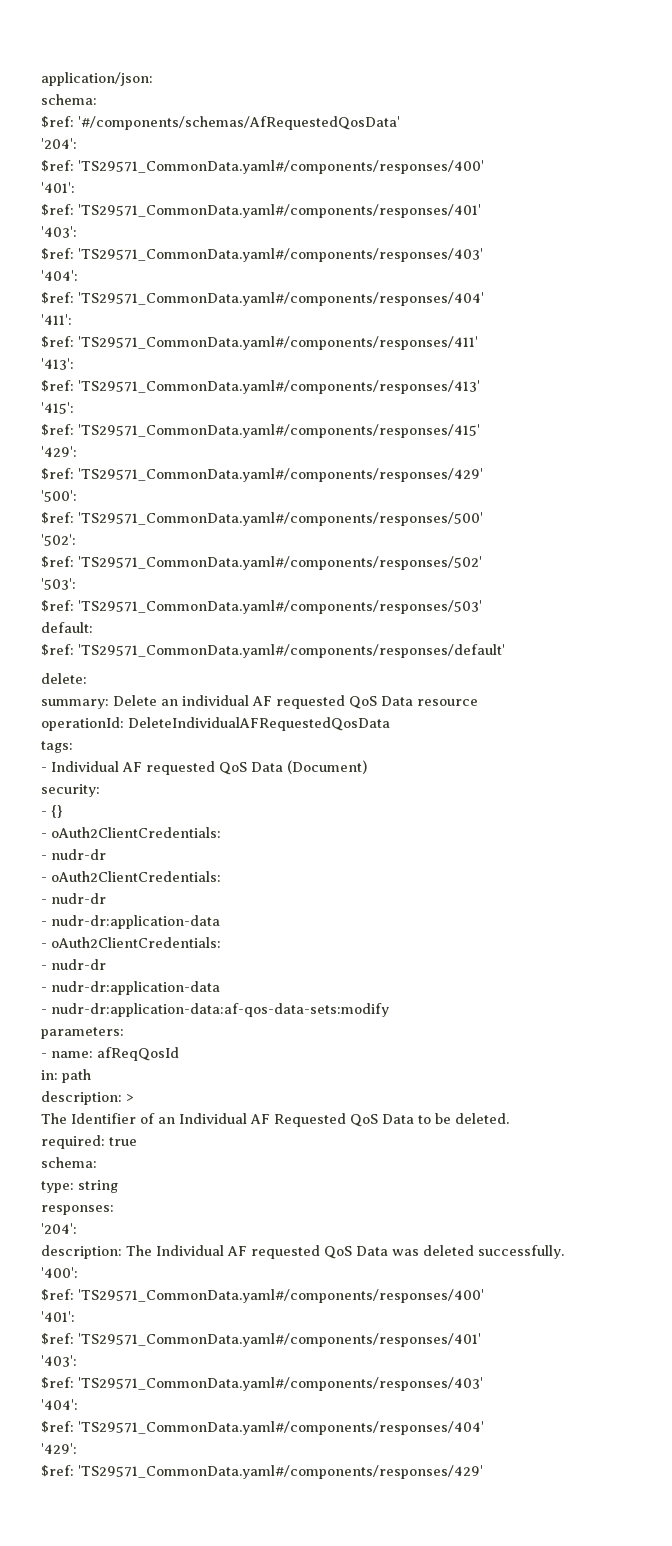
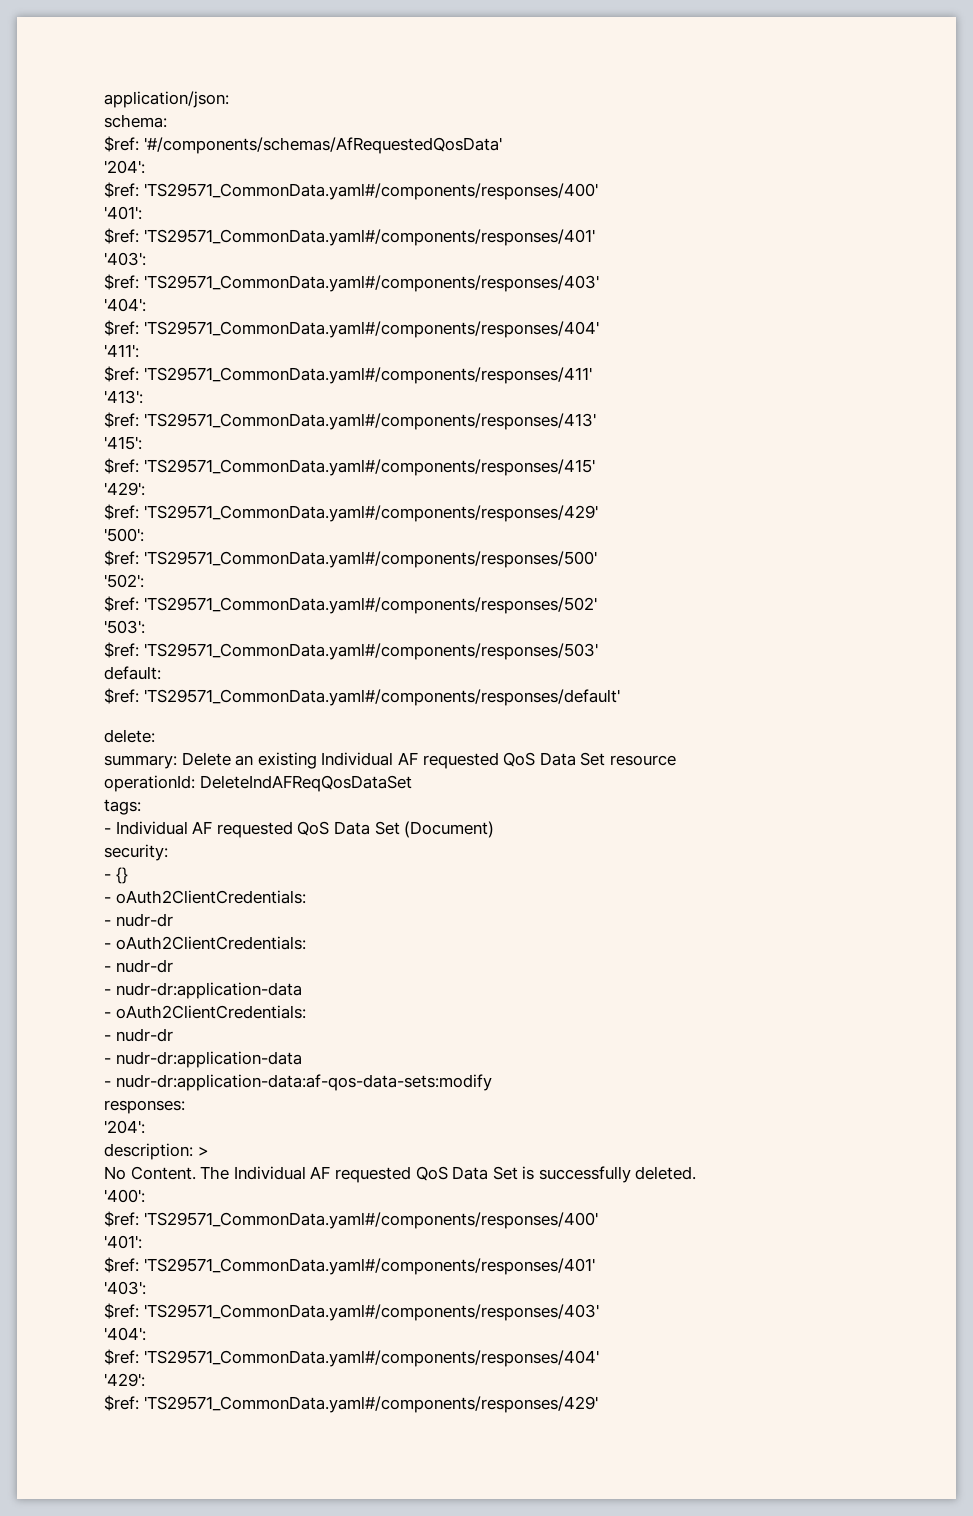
[182,695,413,709] individual AF requested QoS Data -> [257,752,606,769] existing Individual AF requested QoS Data Set
[128,717,390,731] DeleteIndividualAFRequestedQosData -> [199,775,412,792] DeleteIndAFReqQosDataSet
(283, 767) none -> [374,821,400,835] Set
[41,1027,124,1039] [41,1047,179,1061] [41,1069,91,1083] [41,1091,134,1105] [41,1113,509,1127] [41,1135,137,1149] [41,1157,97,1168] [41,1180,118,1193] // parameters: // - name: afReqQosId // in: path // description: > // The Identifier of an Individual AF Requested QoS Data to be deleted. // required: true // schema: // type: string -> (492, 1082) none
(122, 1252) none -> [197,1146,209,1156] [104,1166,196,1180] > // No Content.
[392,1245,564,1259] was deleted successfully. -> [492,1166,697,1183] Set is successfully deleted.

